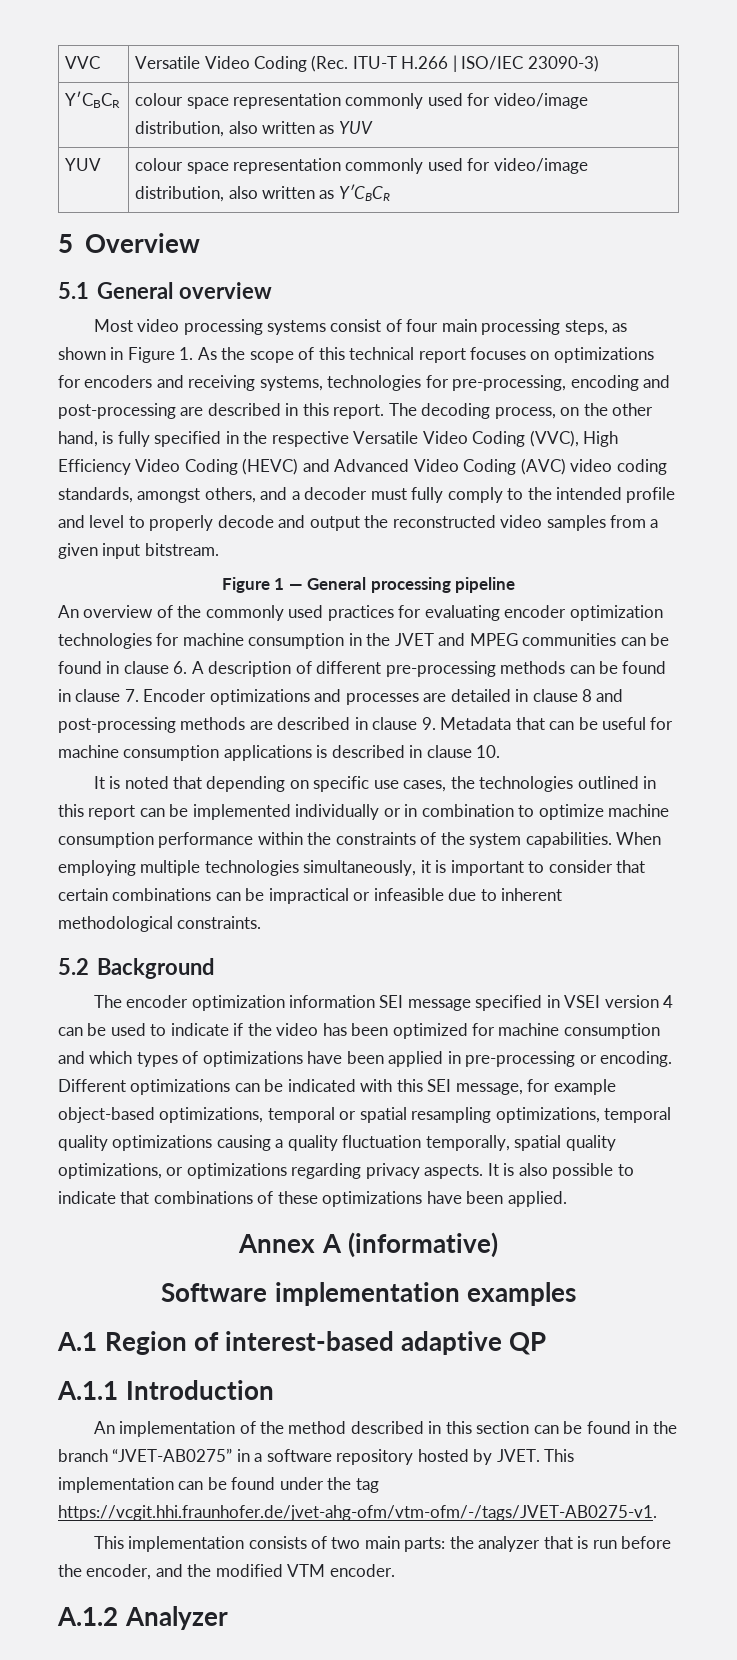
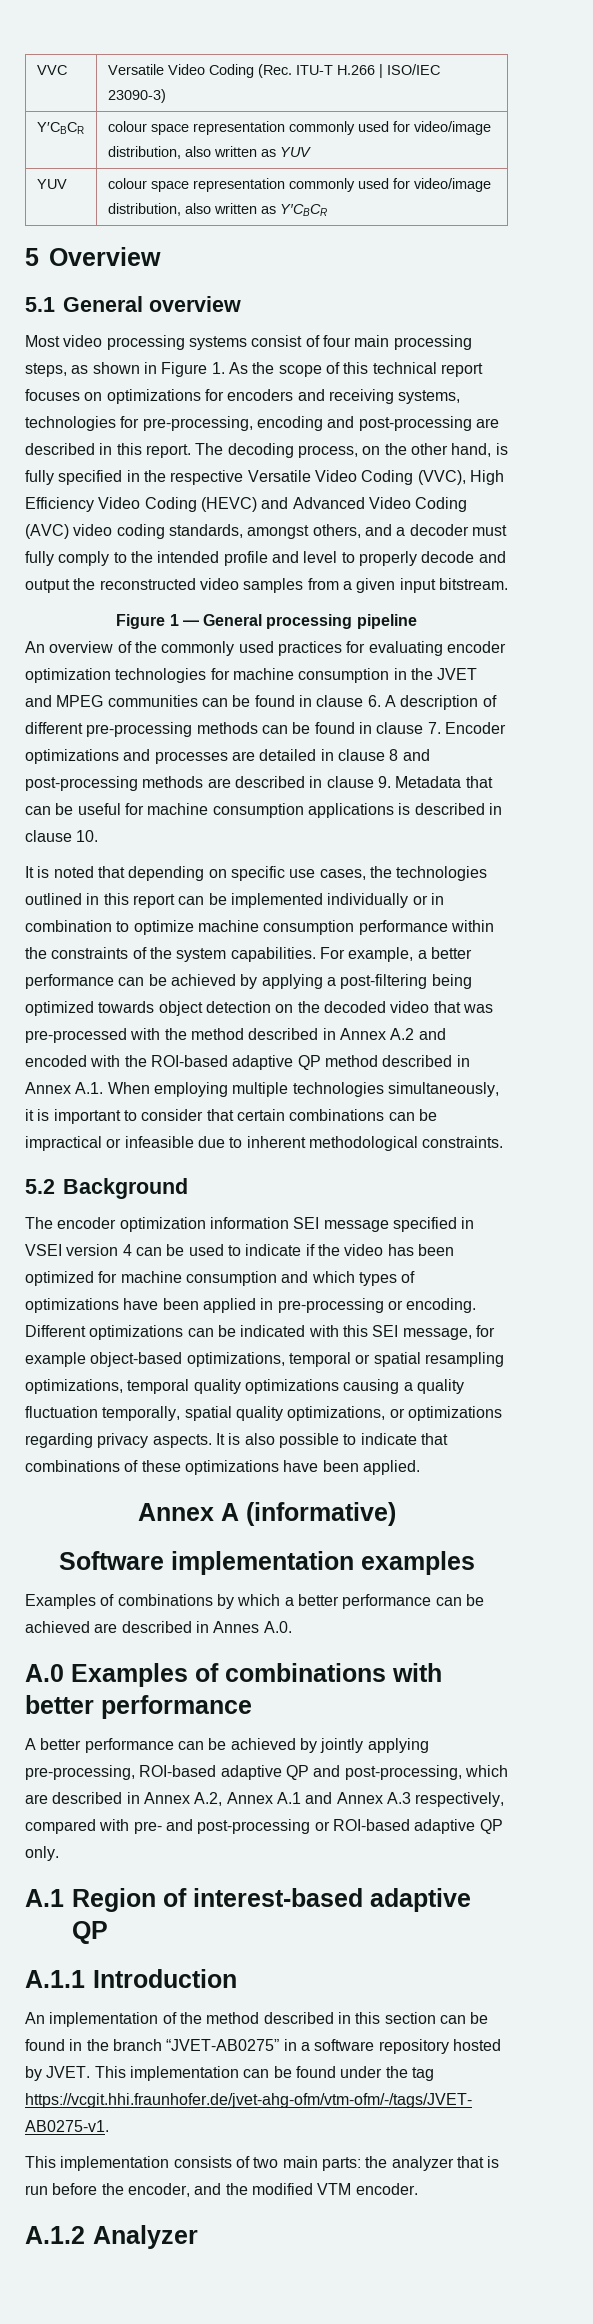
(612, 840) none -> [319,947,472,962] [25,974,472,989] [25,1001,493,1016] [25,1028,446,1043] [25,1055,470,1070] [25,1082,104,1094] For example, a better performance can be achieved by applying a post-filtering being optimized towards object detection on the decoded video that was pre-processed with the method described in Annex A.2 and encoded with the ROI-based adaptive QP method described in Annex A.1.
(576, 1294) none -> [25,1594,484,1609] [25,1621,292,1633] [25,1663,442,1687] [25,1695,252,1719] [25,1738,429,1753] [25,1765,508,1780] [25,1792,505,1807] [25,1819,503,1834] [25,1846,59,1861] // Examples of combinations by which a better performance can be achieved are described in Annes A.0. // A.0 Examples of combinations with better performance // A better performance can be achieved by jointly applying pre-processing, ROI-based adaptive QP and post-processing, which are described in Annex A.2, Annex A.1 and Annex A.3 respectively, compared with pre- and post-processing or ROI-based adaptive QP only.

